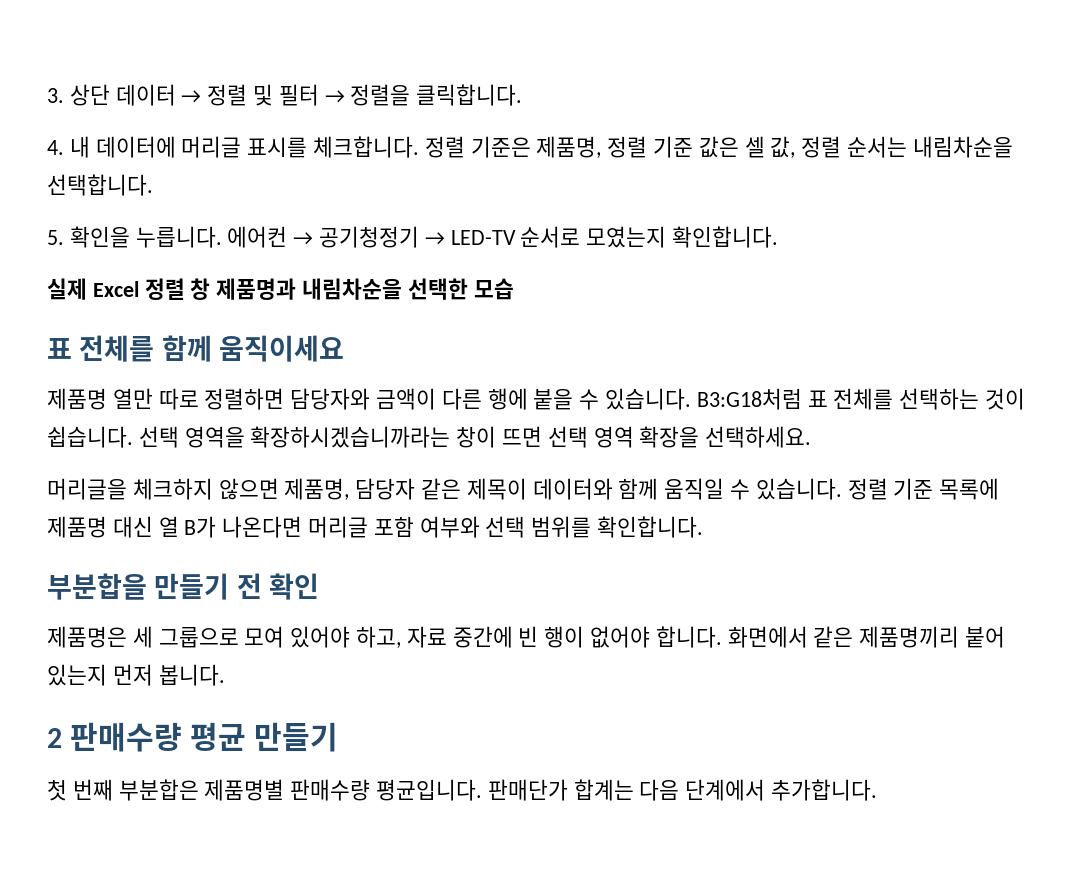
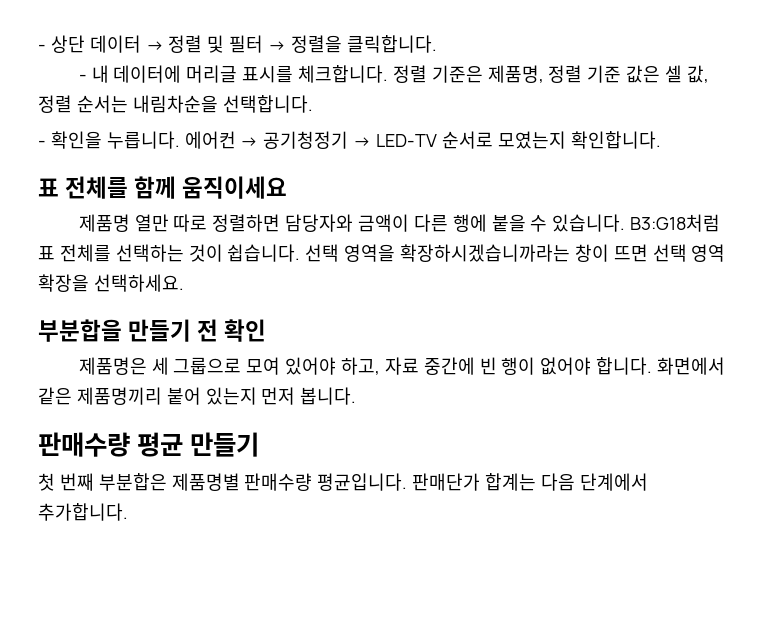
[47,88,64,103] 3. -> [38,44,46,51] -
[47,140,64,155] 4. -> [78,74,87,81] -
[47,230,64,245] 5. -> [38,140,46,147] -
[47,278,514,300] // 실제 Excel 정렬 창 제품명과 내림차순을 선택한 모습 -> (661, 140) none
[47,478,1000,500] [47,516,704,538] // 머리글을 체크하지 않으면 제품명, 담당자 같은 제목이 데이터와 함께 움직일 수 있습니다. 정렬 기준 목록에 제품명 대신 열 B가 나온다면 머리글 포함 여부와 선택 범위를 확인합니다. -> (184, 283) none
[47,728,62,748] 2 -> (357, 396) none

